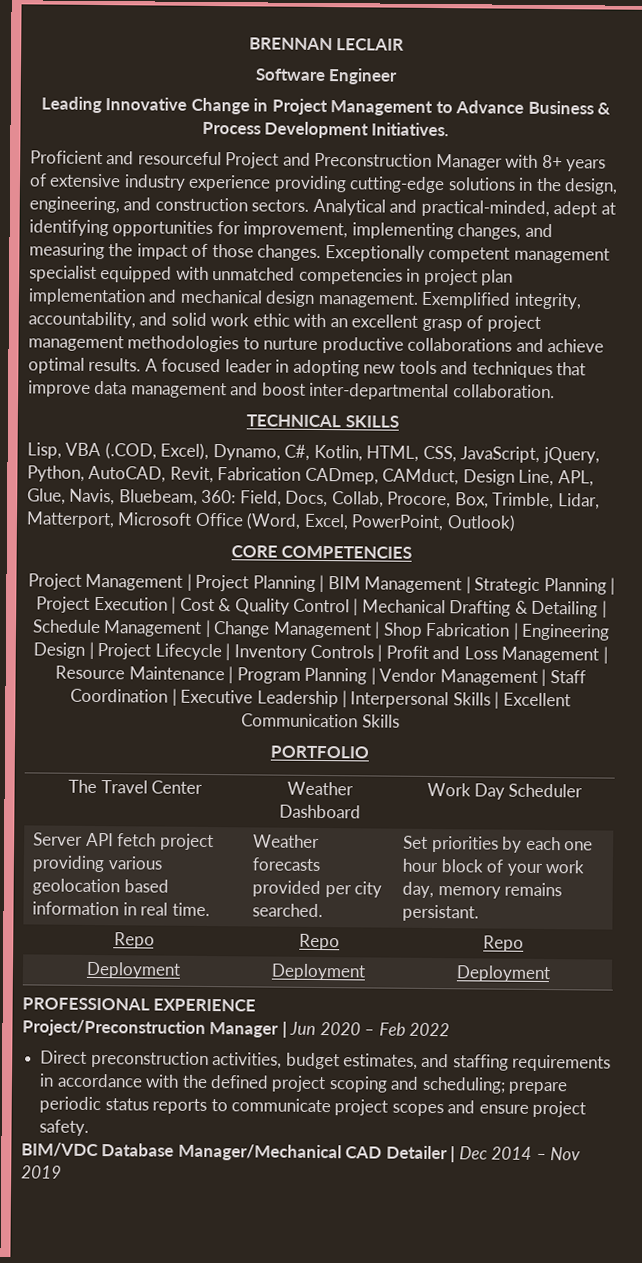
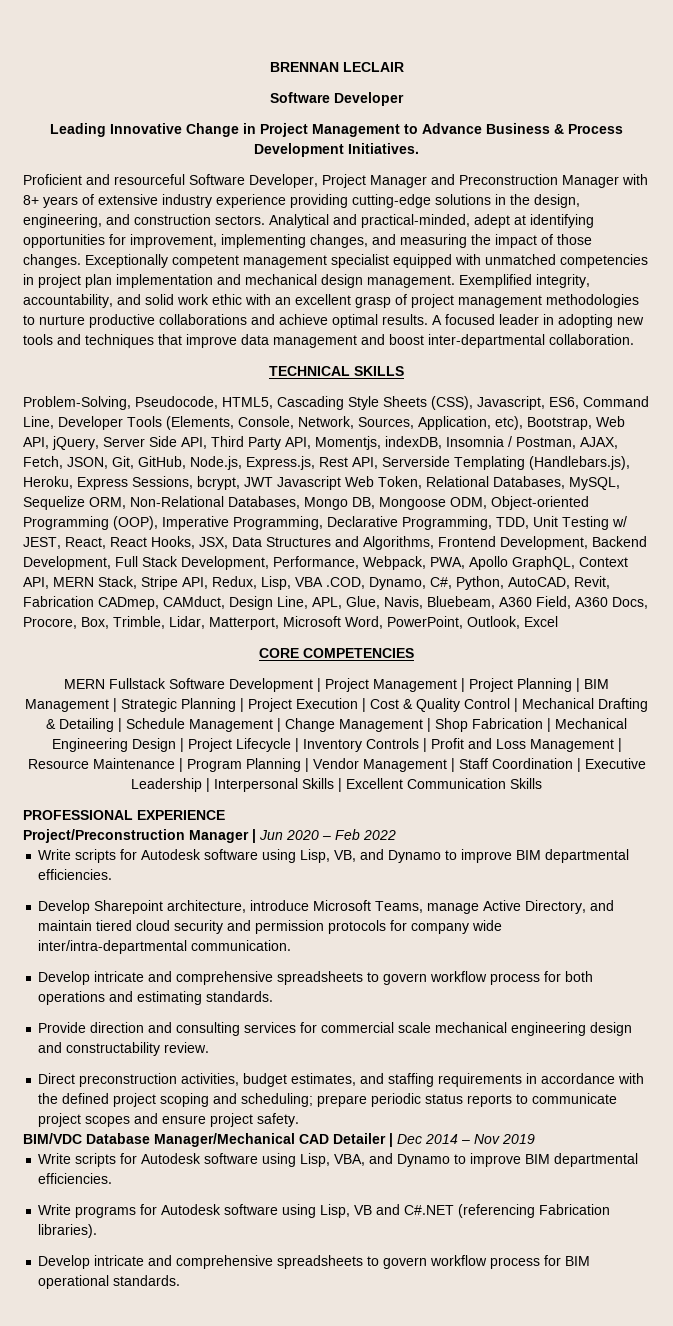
[328,68,399,85] Engineer -> [334,92,404,106] Developer
[225,152,280,169] Project -> [189,174,427,188] Software Developer, Project Manager
[27,442,600,464] Lisp, VBA (.COD, Excel), Dynamo, C#, Kotlin, HTML, CSS, JavaScript, jQuery, -> [23,396,649,410] [23,416,625,430] [23,436,618,450] [23,456,630,470] [23,476,620,490] [23,496,589,510] [23,516,627,530] [23,536,647,550] [23,556,628,570] [23,576,452,590] Problem-Solving, Pseudocode, HTML5, Cascading Style Sheets (CSS), Javascript, ES6, Command Line, Developer Tools (Elements, Console, Network, Sources, Application, etc), Bootstrap, Web API, jQuery, Server Side API, Third Party API, Momentjs, indexDB, Insomnia / Postman, AJAX, Fetch, JSON, Git, GitHub, Node.js, Express.js, Rest API, Serverside Templating (Handlebars.js), Heroku, Express Sessions, bcrypt, JWT Javascript Web Token, Relational Databases, MySQL, Sequelize ORM, Non-Relational Databases, Mongo DB, Mongoose ODM, Object-oriented Programming (OOP), Imperative Programming, Declarative Programming, TDD, Unit Testing w/ JEST, React, React Hooks, JSX, Data Structures and Algorithms, Frontend Development, Backend Development, Full Stack Development, Performance, Webpack, PWA, Apollo GraphQL, Context API, MERN Stack, Stripe API, Redux, Lisp, VBA .COD, Dynamo, C#,
[201,489,384,508] 360: Field, Docs, Collab, -> [499,596,648,609] A360 Field, A360 Docs,
[194,512,516,532] [230,545,413,559] Office (Word, Excel, PowerPoint, Outlook) // CORE COMPETENCIES // -> [345,616,558,629] [259,648,414,658] [64,678,321,692] Word, PowerPoint, Outlook, Excel // CORE COMPETENCIES // MERN Fullstack Software Development |
(519, 631) none -> [555,718,627,729] Mechanical
[270,745,369,759] [68,779,203,794] [287,781,354,796] [279,804,361,819] [426,782,584,800] [33,832,214,851] [32,855,162,873] [32,878,169,896] [32,901,210,917] [253,834,321,849] [252,857,321,872] [252,880,383,898] [252,903,324,918] [403,835,594,853] [402,858,585,876] [402,881,563,899] [402,904,480,922] [113,932,155,949] [298,933,340,951] [483,935,524,952] [86,961,181,979] [271,963,366,981] [455,965,551,983] // PORTFOLIO // The Travel Center | Weather Dashboard | Work Day Scheduler // Server API fetch project providing various geolocation based information in real time. | Weather forecasts provided per city searched. | Set priorities by each one hour block of your work day, memory remains persistant. // Repo | Repo | Repo // Deployment | Deployment | Deployment -> (542, 783) none
(451, 1029) none -> [38,849,630,863] [38,869,113,880] [38,900,615,914] [38,920,503,934] [38,940,292,954] [38,971,594,985] [38,991,274,1005] [38,1022,633,1036] [38,1042,210,1056] // Write scripts for Autodesk software using Lisp, VB, and Dynamo to improve BIM departmental efficiencies. // Develop Sharepoint architecture, introduce Microsoft Teams, manage Active Directory, and maintain tiered cloud security and permission protocols for company wide inter/intra-departmental communication. // Develop intricate and comprehensive spreadsheets to govern workflow process for both operations and estimating standards. // Provide direction and consulting services for commercial scale mechanical engineering design and constructability review.
(62, 1172) none -> [38,1153,639,1167] [38,1173,113,1184] [38,1204,611,1218] [38,1224,98,1238] [38,1255,591,1269] [38,1275,181,1289] // Write scripts for Autodesk software using Lisp, VBA, and Dynamo to improve BIM departmental efficiencies. // Write programs for Autodesk software using Lisp, VB and C#.NET (referencing Fabrication libraries). // Develop intricate and comprehensive spreadsheets to govern workflow process for BIM operational standards.

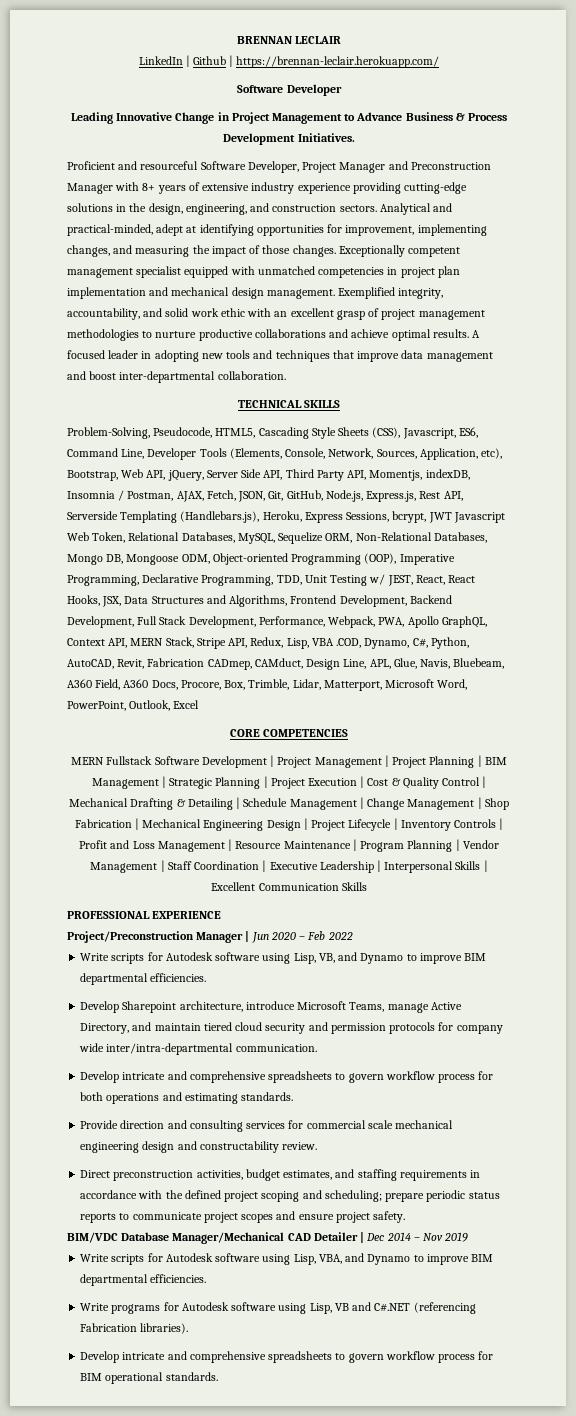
(404, 67) none -> [138,55,440,68] // LinkedIn | Github | https://brennan-leclair.herokuapp.com/

